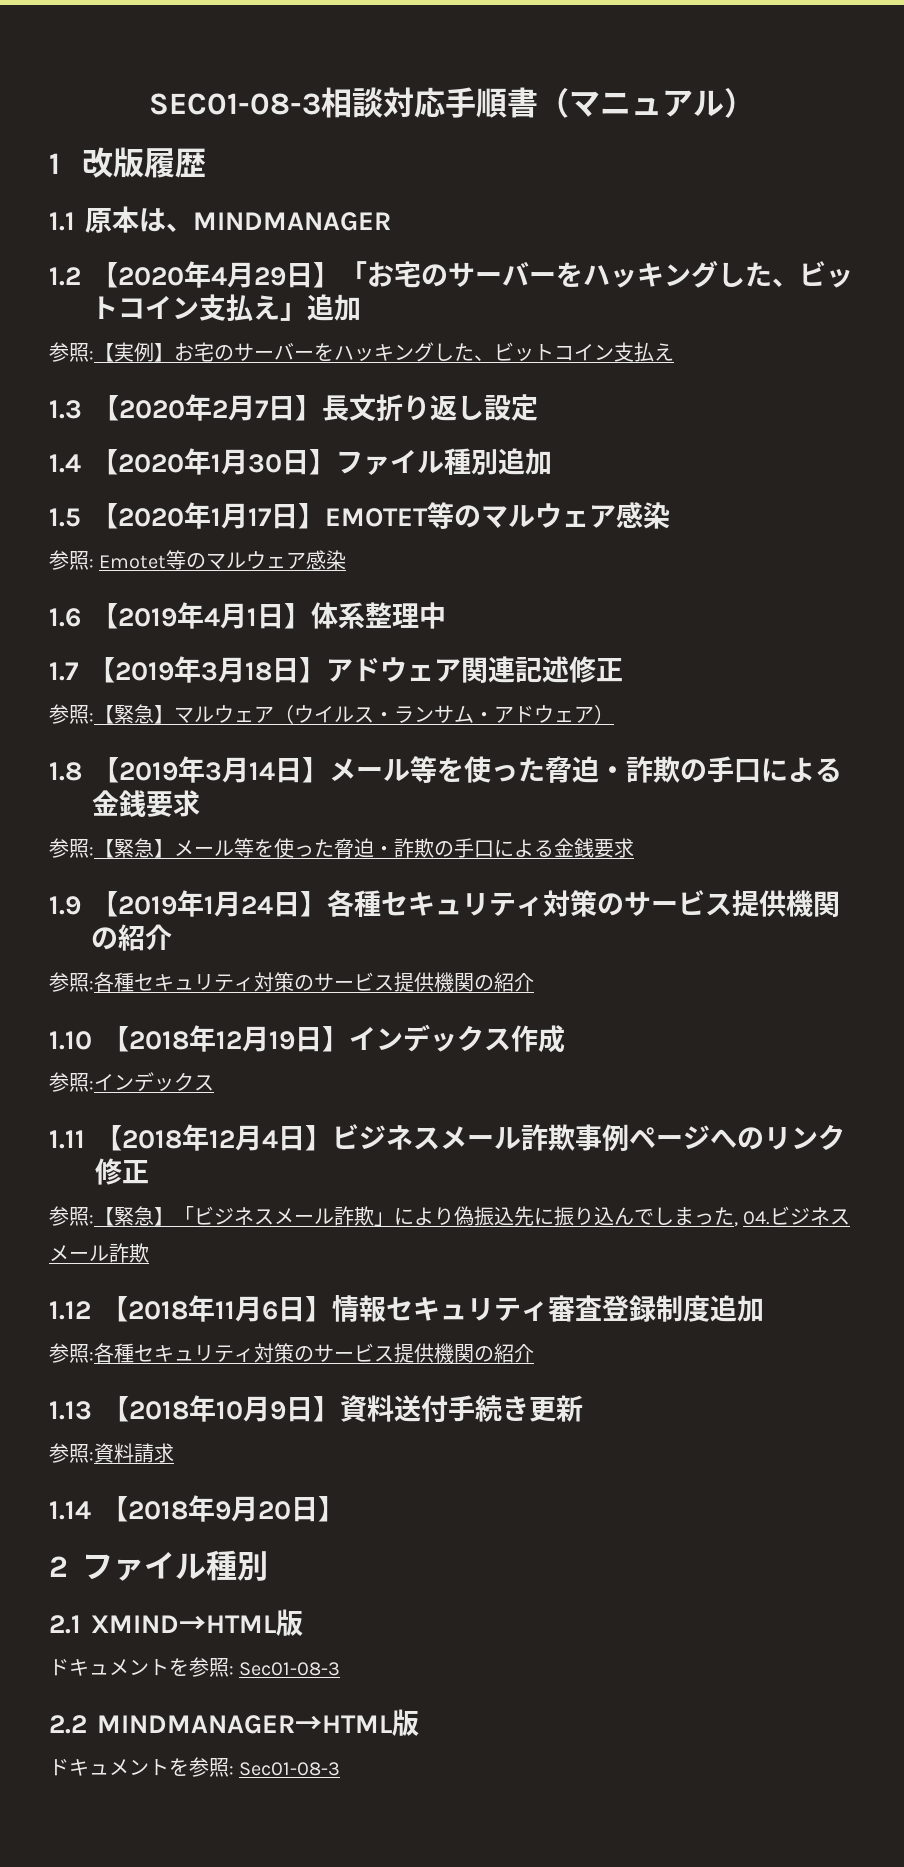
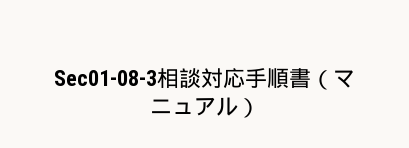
[149,93,321,115] SEC01-08-3 -> [54,70,157,86] Sec01-08-3
[49,147,206,178] [49,206,391,233] [49,260,853,288] [91,294,361,321] [49,342,674,362] [49,394,538,421] [49,448,552,475] [49,502,670,529] [49,550,347,570] [49,602,446,629] [49,656,623,683] [49,704,614,724] [49,756,842,783] [92,790,200,817] [49,838,634,859] [49,890,840,917] [91,924,172,951] [49,972,534,992] [49,1024,565,1053] [49,1072,214,1092] [49,1124,845,1151] [95,1158,149,1185] [49,1206,851,1227] [49,1243,149,1263] [49,1295,764,1322] [49,1343,534,1363] [49,1395,583,1423] [49,1443,174,1463] [49,1495,345,1522] [49,1550,268,1581] [49,1609,303,1636] [49,1657,341,1677] [49,1709,419,1736] [49,1757,341,1777] // 1改版履歴 // 1.1原本は、MINDMANAGER // 1.2【2020年4月29日】「お宅のサーバーをハッキングした、ビットコイン支払え」追加 // 参照:【実例】お宅のサーバーをハッキングした、ビットコイン支払え // 1.3【2020年2月7日】長文折り返し設定 // 1.4【2020年1月30日】ファイル種別追加 // 1.5【2020年1月17日】EMOTET等のマルウェア感染 // 参照: Emotet等のマルウェア感染 // 1.6【2019年4月1日】体系整理中 // 1.7【2019年3月18日】アドウェア関連記述修正 // 参照:【緊急】マルウェア（ウイルス・ランサム・アドウェア） // 1.8【2019年3月14日】メール等を使った脅迫・詐欺の手口による金銭要求 // 参照:【緊急】メール等を使った脅迫・詐欺の手口による金銭要求 // 1.9【2019年1月24日】各種セキュリティ対策のサービス提供機関の紹介 // 参照:各種セキュリティ対策のサービス提供機関の紹介 // 1.10【2018年12月19日】インデックス作成 // 参照:インデックス // 1.11【2018年12月4日】ビジネスメール詐欺事例ページへのリンク修正 // 参照:【緊急】「ビジネスメール詐欺」により偽振込先に振り込んでしまった, 04.ビジネスメール詐欺 // 1.12【2018年11月6日】情報セキュリティ審査登録制度追加 // 参照:各種セキュリティ対策のサービス提供機関の紹介 // 1.13【2018年10月9日】資料送付手続き更新 // 参照:資料請求 // 1.14【2018年9月20日】 // 2ファイル種別 // 2.1 XMIND→HTML版 // ドキュメントを参照: Sec01-08-3 // 2.2 MINDMANAGER→HTML版 // ドキュメントを参照: Sec01-08-3 -> (260, 108) none

